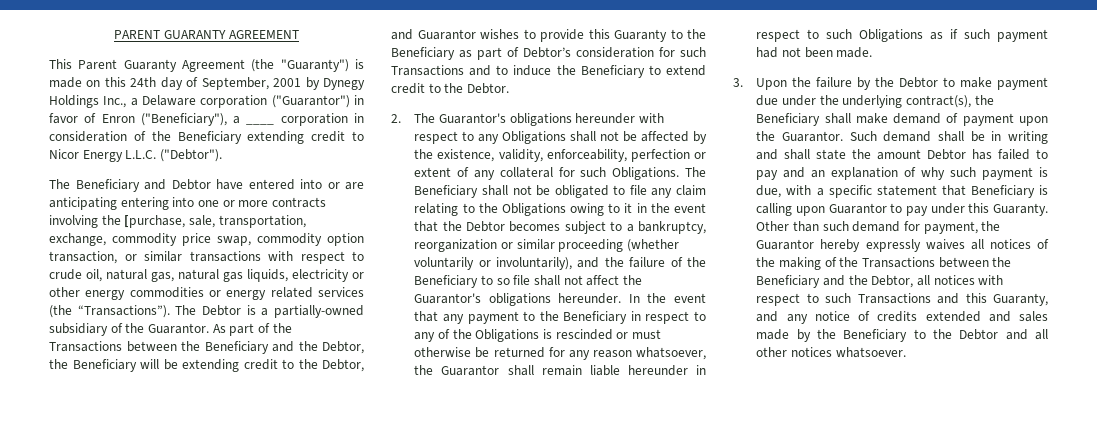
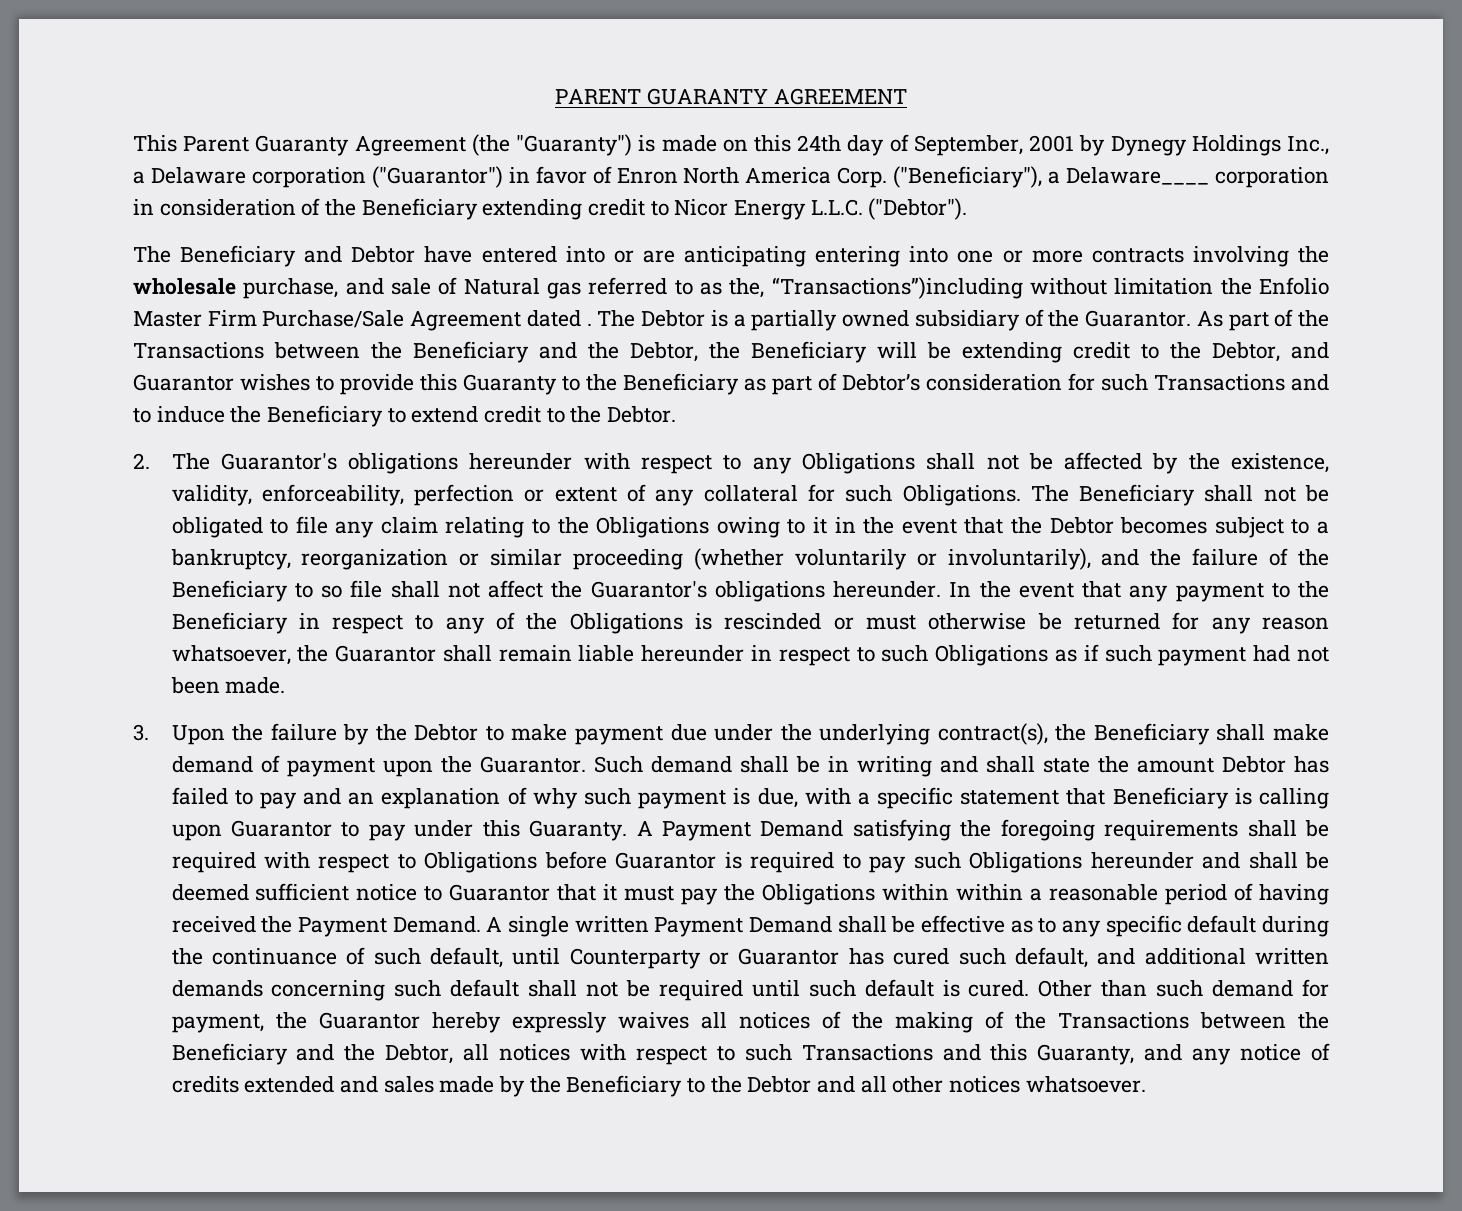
(135, 118) none -> [683,167,888,188] North America Corp.
[246,123,275,125] ____ -> [1066,167,1210,185] Delaware____
[124,215,306,228] [49,233,364,246] [49,251,364,264] [49,269,364,282] [49,287,365,300] [49,305,170,318] [purchase, sale, transportation, exchange, commodity price swap, commodity option transaction, or similar transactions with respect to crude oil, natural gas, natural gas liquids, electricity or other energy commodities or energy related services (the “Transactions”). -> [133,277,1329,299] [133,310,592,331] wholesale purchase, and sale of Natural gas referred to as the, “Transactions”)including without limitation the Enfolio Master Firm Purchase/Sale Agreement dated .
[273,305,364,318] partially-owned -> [751,310,910,331] partially owned
(1048, 209) none -> [636,819,1329,841] [171,851,1329,873] [171,883,1329,905] [171,915,1329,937] [171,947,1329,969] [171,979,1030,1001] A Payment Demand satisfying the foregoing requirements shall be required with respect to Obligations before Guarantor is required to pay such Obligations hereunder and shall be deemed sufficient notice to Guarantor that it must pay the Obligations within within a reasonable period of having received the Payment Demand. A single written Payment Demand shall be effective as to any specific default during the continuance of such default, until Counterparty or Guarantor has cured such default, and additional written demands concerning such default shall not be required until such default is cured.

